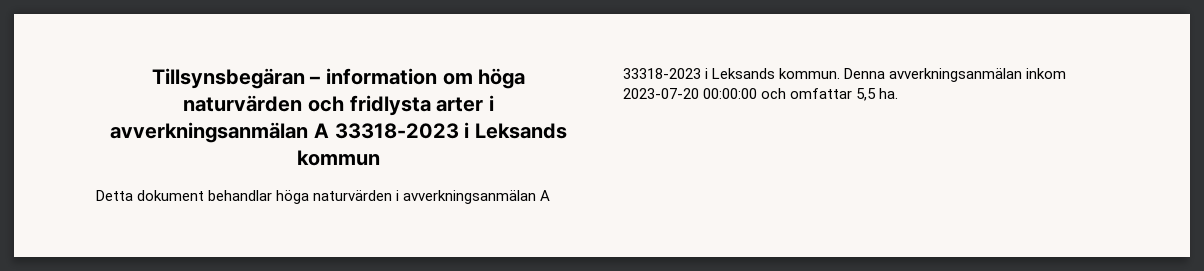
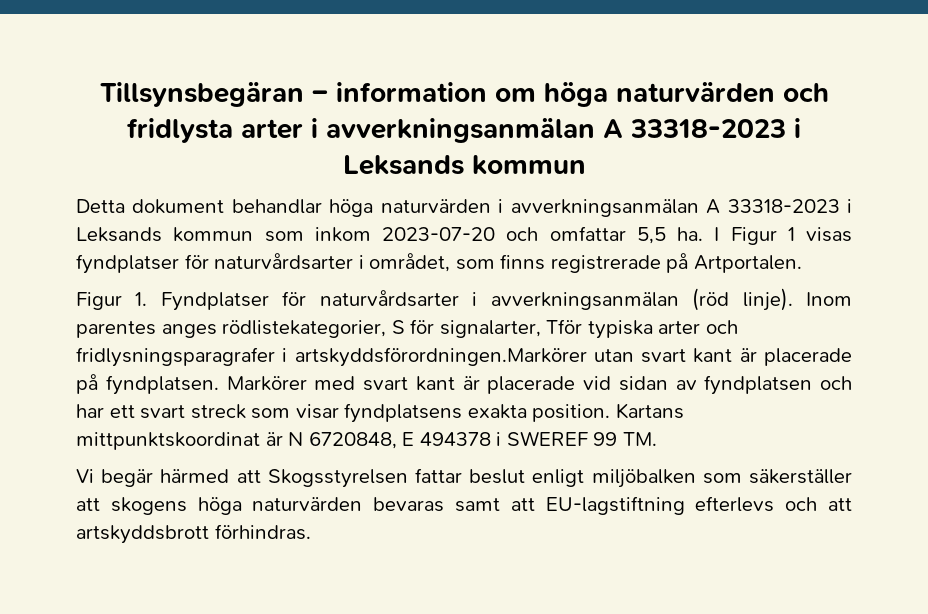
[779,68,1023,82] kommun. Denna avverkningsanmälan -> [173,227,304,242] kommun som
[703,88,758,99] 00:00:00 -> (495, 234) none
(899, 93) none -> [714,227,852,245] [76,253,802,274] [76,288,853,311] [76,319,738,339] [76,347,853,367] [76,374,852,395] [76,403,684,423] [76,431,657,450] [76,468,852,488] [76,496,852,515] [76,524,311,544] I Figur 1 visas fyndplatser för naturvårdsarter i området, som finns registrerade på Artportalen. // Figur 1. Fyndplatser för naturvårdsarter i avverkningsanmälan (röd linje). Inom parentes anges rödlistekategorier, S för signalarter, Tför typiska arter och fridlysningsparagrafer i artskyddsförordningen.Markörer utan svart kant är placerade på fyndplatsen. Markörer med svart kant är placerade vid sidan av fyndplatsen och har ett svart streck som visar fyndplatsens exakta position. Kartans mittpunktskoordinat är N 6720848, E 494378 i SWEREF 99 TM. // Vi begär härmed att Skogsstyrelsen fattar beslut enligt miljöbalken som säkerställer att skogens höga naturvärden bevaras samt att EU-lagstiftning efterlevs och att artskyddsbrott förhindras.

